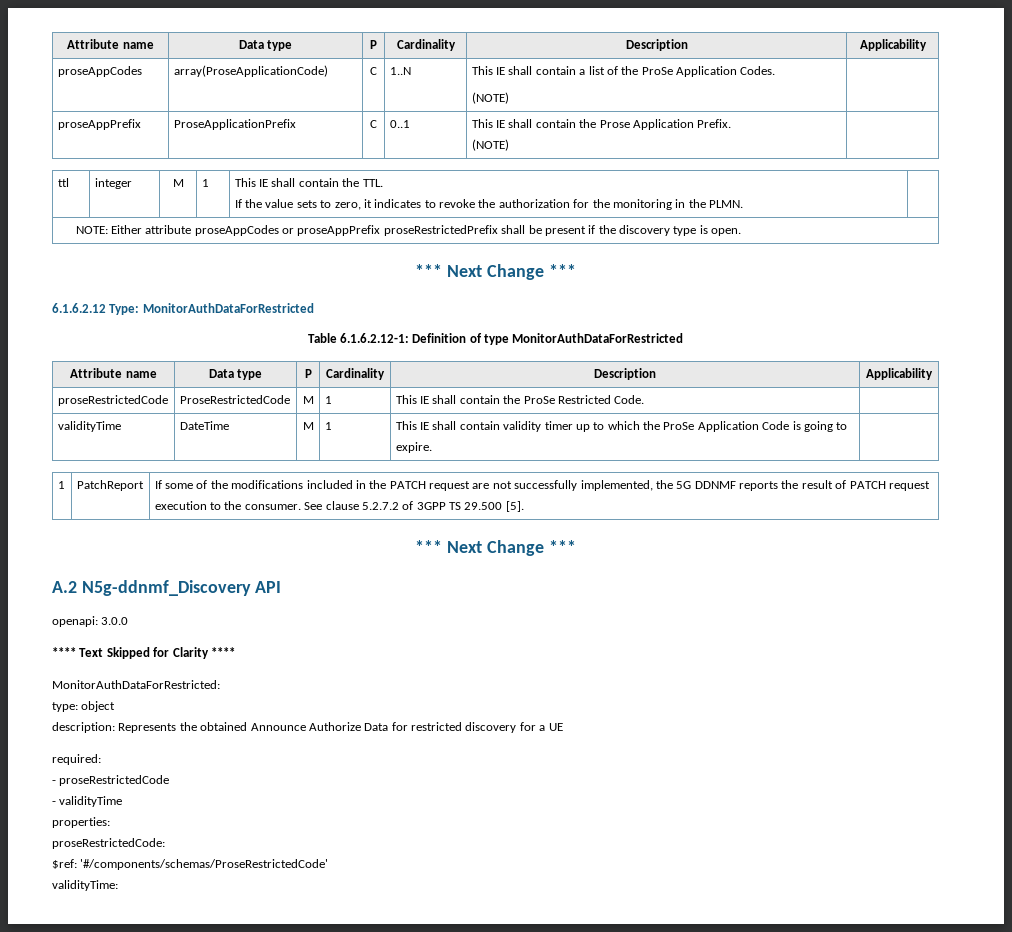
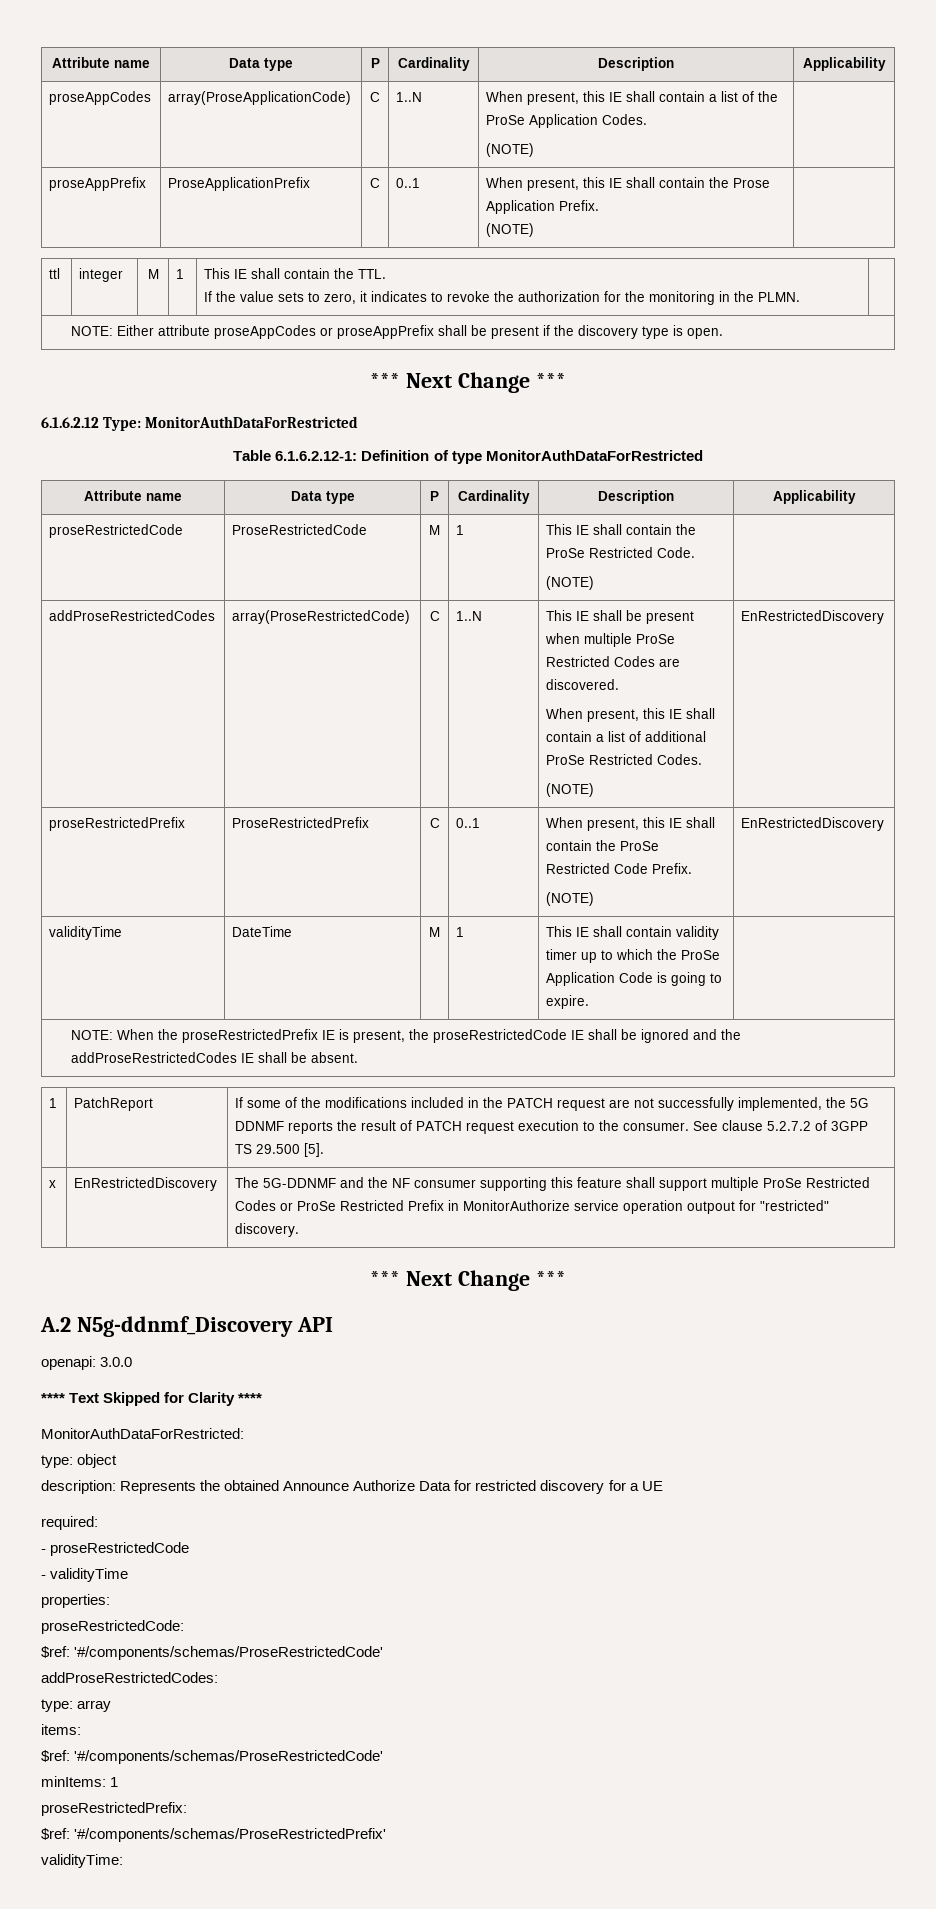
[471,66,493,75] This -> [486,91,606,105] When present, this
[471,119,493,128] This -> [486,177,606,191] When present, this
[383,225,498,236] proseRestrictedPrefix -> (434, 332) none
(645, 399) | -> [546,576,595,590] [49,610,216,621] [232,610,411,624] [429,611,440,621] [456,611,483,621] [546,610,695,624] [545,633,676,647] [546,656,681,667] [546,679,620,690] [546,708,716,722] [546,731,707,742] [546,754,703,765] [546,783,595,797] [741,610,885,624] [49,817,186,831] [232,817,370,828] [429,818,440,828] [456,818,481,828] [546,817,716,831] [546,840,660,851] [546,863,693,874] [546,892,595,906] [741,817,885,831] // (NOTE) | // addProseRestrictedCodes | array(ProseRestrictedCode) | C | 1..N | This IE shall be present when multiple ProSe Restricted Codes are discovered. // When present, this IE shall contain a list of additional ProSe Restricted Codes. // (NOTE) | EnRestrictedDiscovery // proseRestrictedPrefix | ProseRestrictedPrefix | C | 0..1 | When present, this IE shall contain the ProSe Restricted Code Prefix. // (NOTE) | EnRestrictedDiscovery
(432, 447) none -> [70,1029,741,1043] [70,1052,358,1063] // NOTE: When the proseRestrictedPrefix IE is present, the proseRestrictedCode IE shall be ignored and the addProseRestrictedCodes IE shall be absent.
(524, 506) none -> [49,1180,57,1188] [74,1177,218,1191] [235,1177,871,1191] [235,1200,830,1214] [235,1223,300,1237] // x | EnRestrictedDiscovery | The 5G-DDNMF and the NF consumer supporting this feature shall support multiple ProSe Restricted Codes or ProSe Restricted Prefix in MonitorAuthorize service operation outpout for "restricted" discovery.
(329, 864) none -> [41,1672,218,1683] [41,1699,112,1712] [41,1724,81,1735] [41,1750,384,1764] [41,1776,119,1787] [41,1802,187,1816] [41,1828,387,1842] // addProseRestrictedCodes: // type: array // items: // $ref: '#/components/schemas/ProseRestrictedCode' // minItems: 1 // proseRestrictedPrefix: // $ref: '#/components/schemas/ProseRestrictedPrefix'

